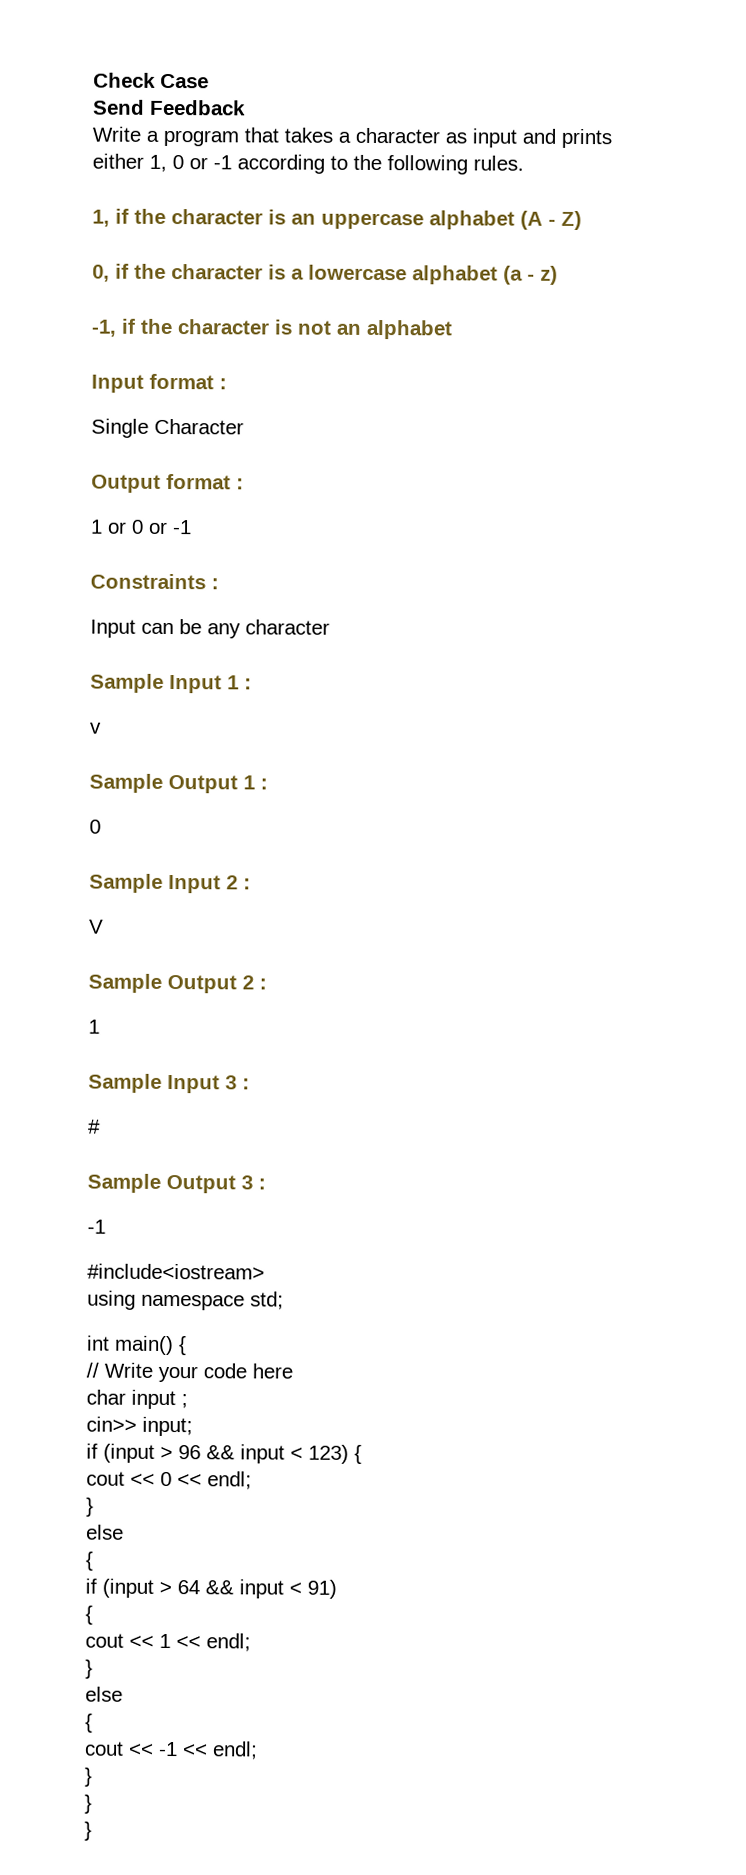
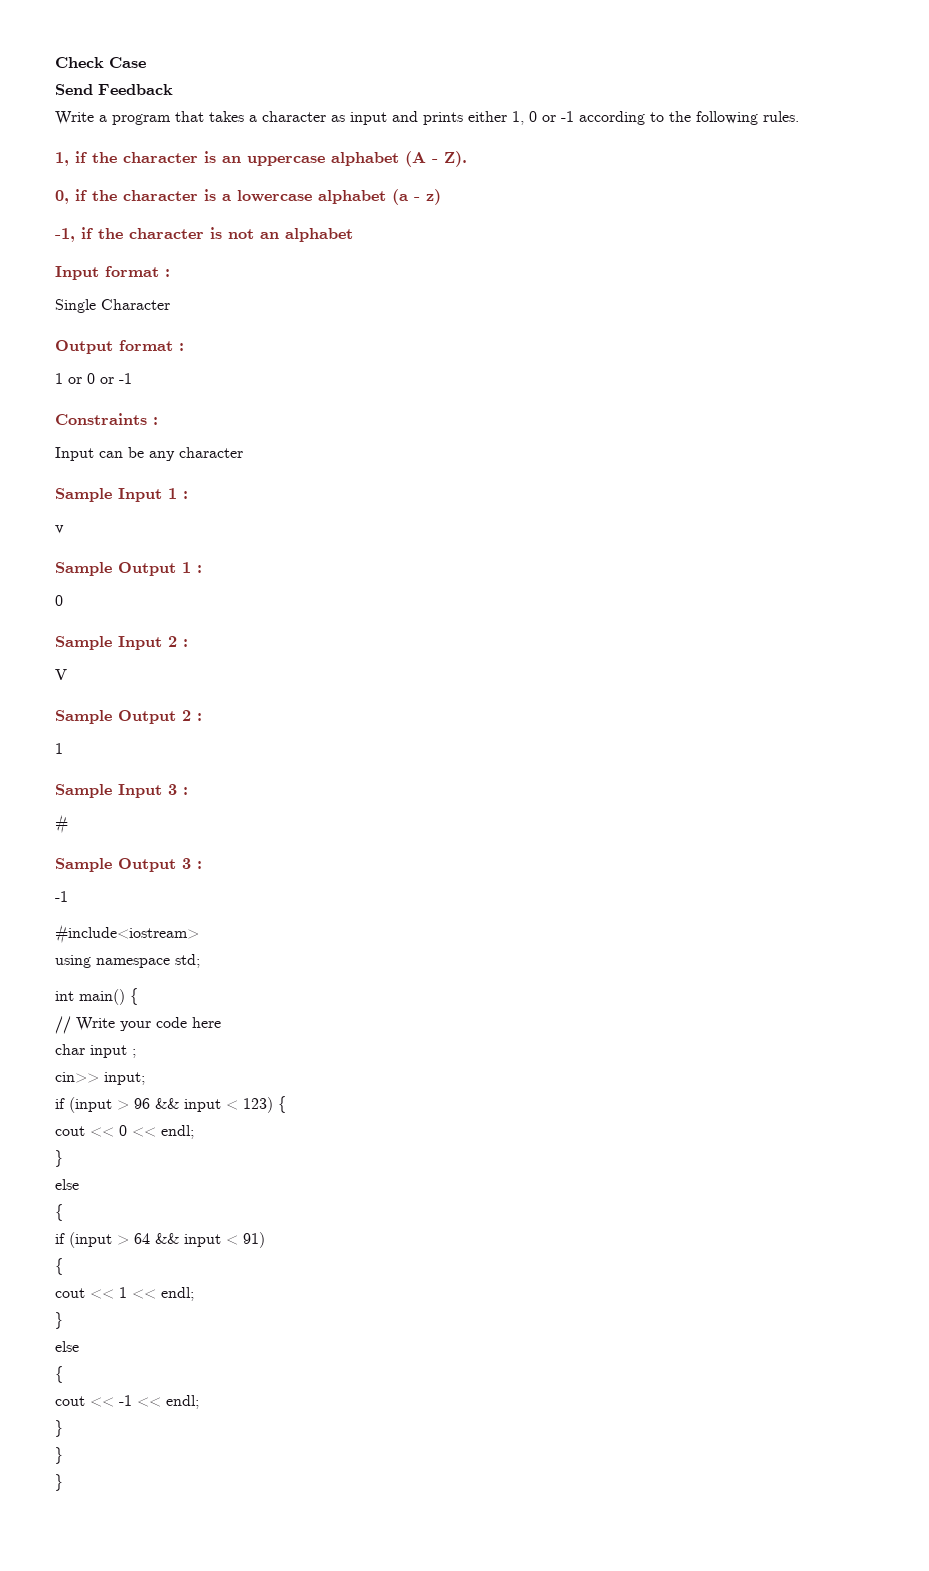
[561,210,582,231] Z) -> [444,151,467,167] Z).

